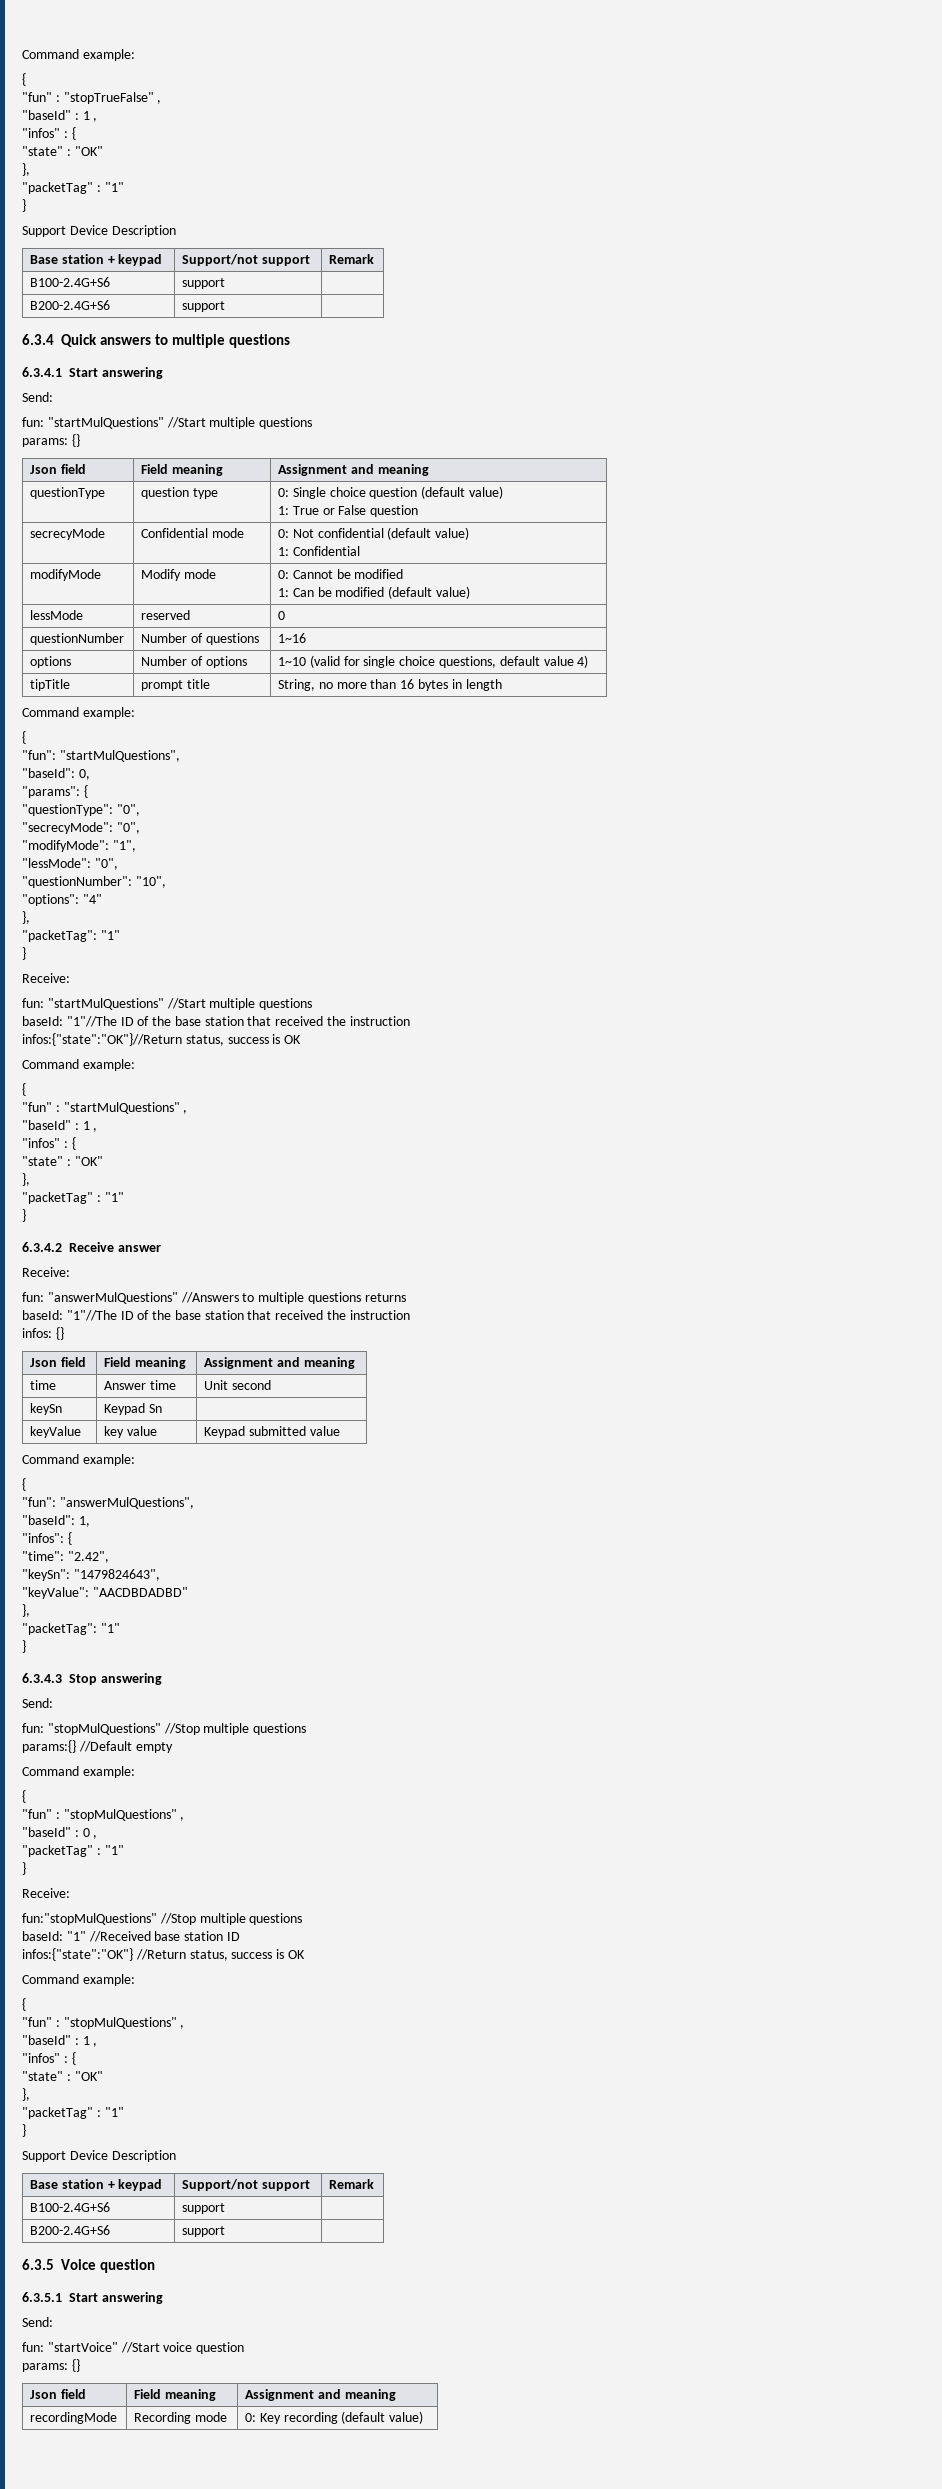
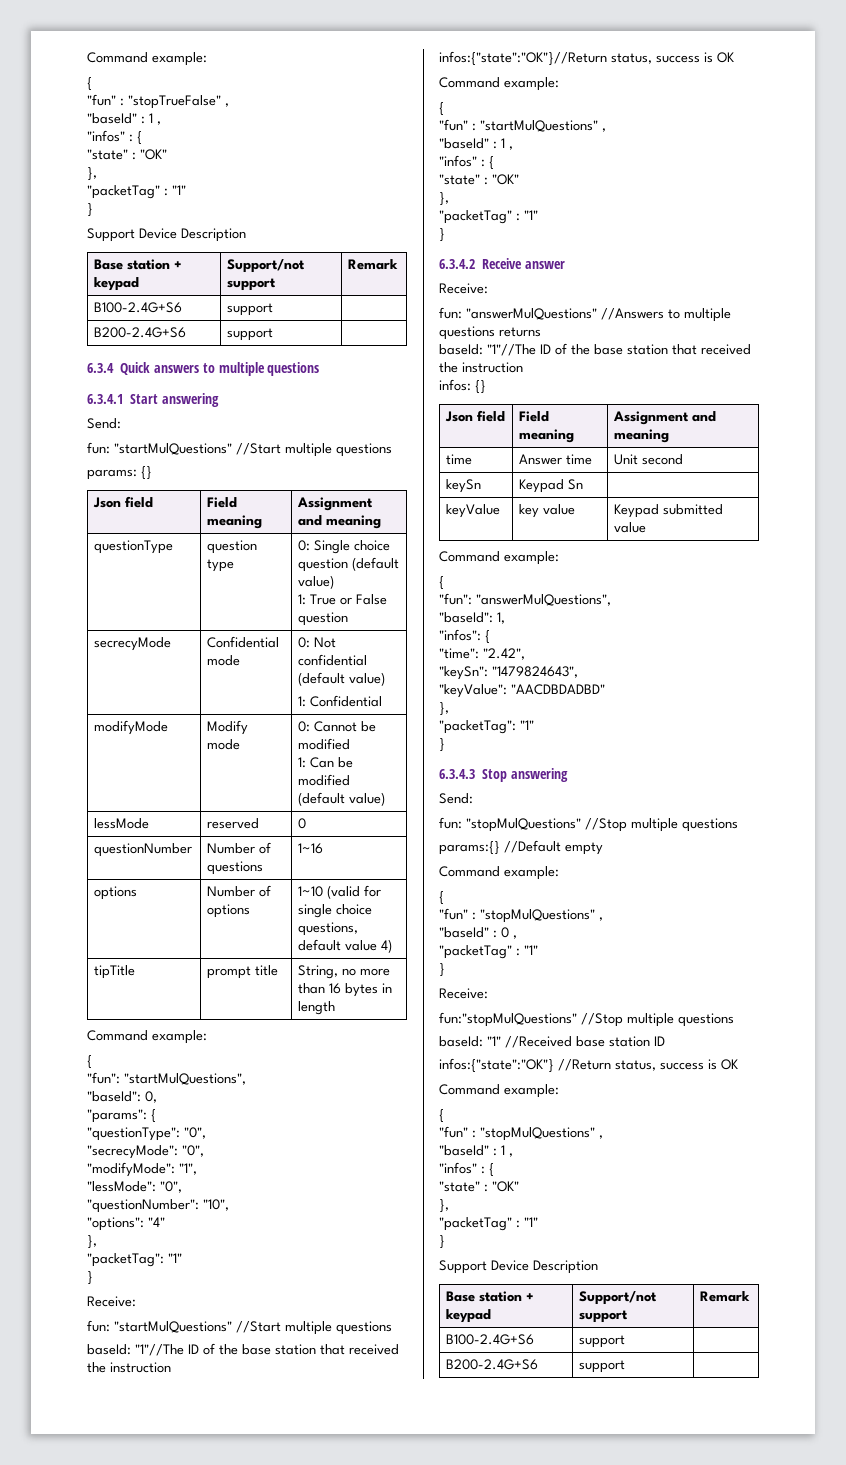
[22,2259,155,2273] [22,2292,163,2304] [22,2317,53,2327] [22,2342,245,2354] [22,2359,80,2372] [30,2389,86,2399] [134,2389,216,2401] [245,2389,396,2401] [30,2412,118,2424] [134,2412,227,2424] [245,2411,424,2424] // 6.3.5 Voice question // 6.3.5.1 Start answering // Send: // fun: "startVoice" //Start voice question // params: {} // Json field | Field meaning | Assignment and meaning // recordingMode | Recording mode | 0: Key recording (default value) -> (626, 1366) none

